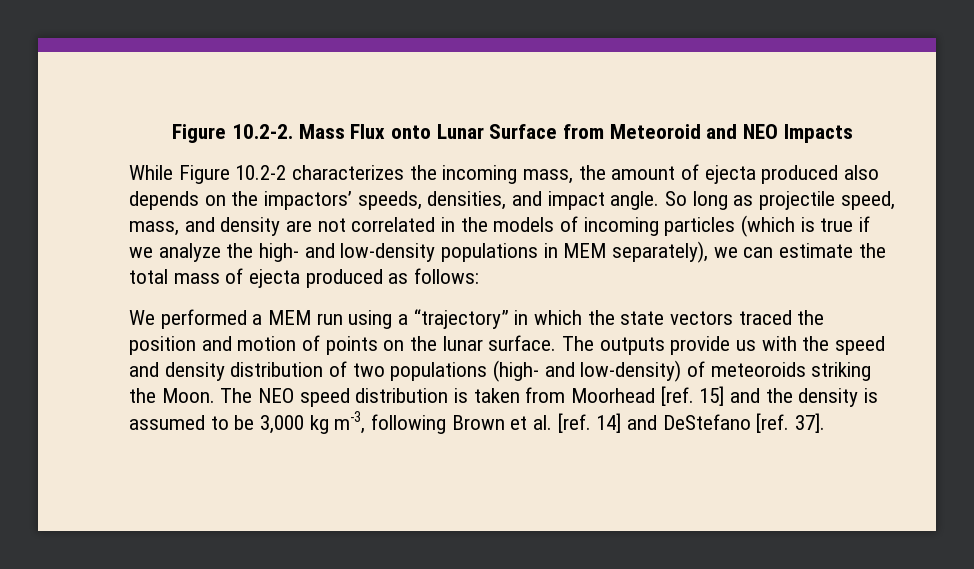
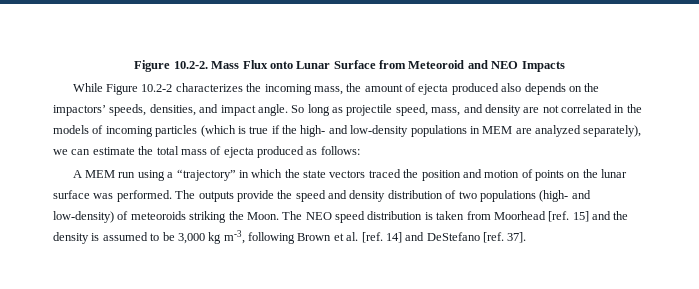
[129,243,221,262] we analyze -> (280, 129) none
(607, 250) none -> [515,125,581,137] are analyzed
[129,309,263,329] We performed a -> [72,170,82,178] A
[488,335,557,351] surface. -> [53,190,172,202] surface was performed.
[736,336,797,351] us with -> (274, 196) none

